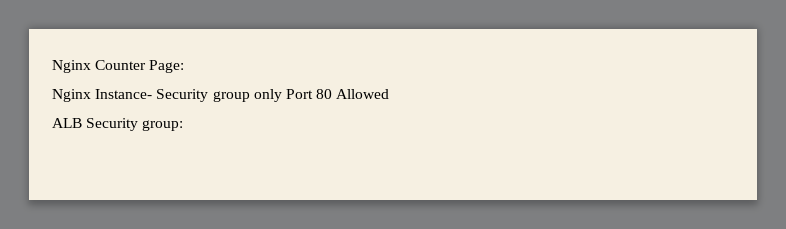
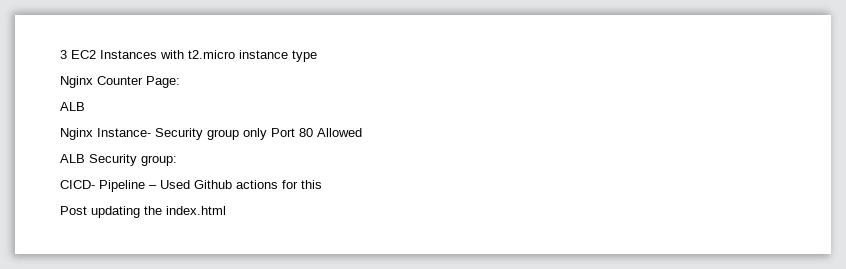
(52, 66) none -> [60,50,317,62] 3 EC2 Instances with t2.micro instance type //
(185, 66) none -> [60,102,85,111] // ALB
(184, 125) none -> [60,180,322,192] [60,206,226,218] // CICD- Pipeline – Used Github actions for this // Post updating the index.html

